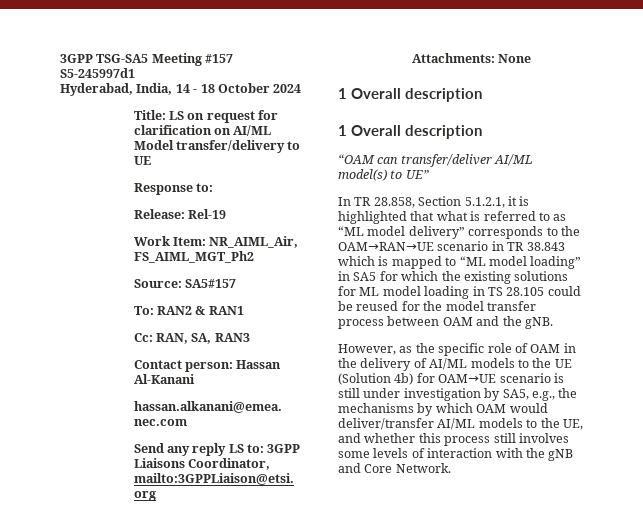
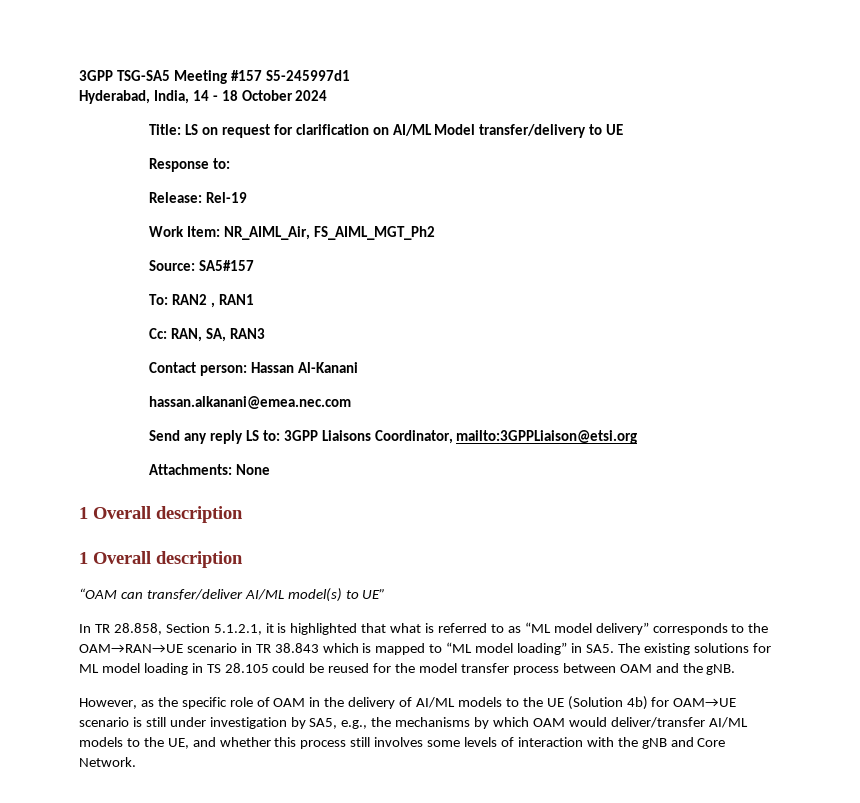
[195,306,206,315] & -> [210,302,215,308] ,
[353,271,461,281] SA5 for which the -> [585,643,640,653] SA5. The

